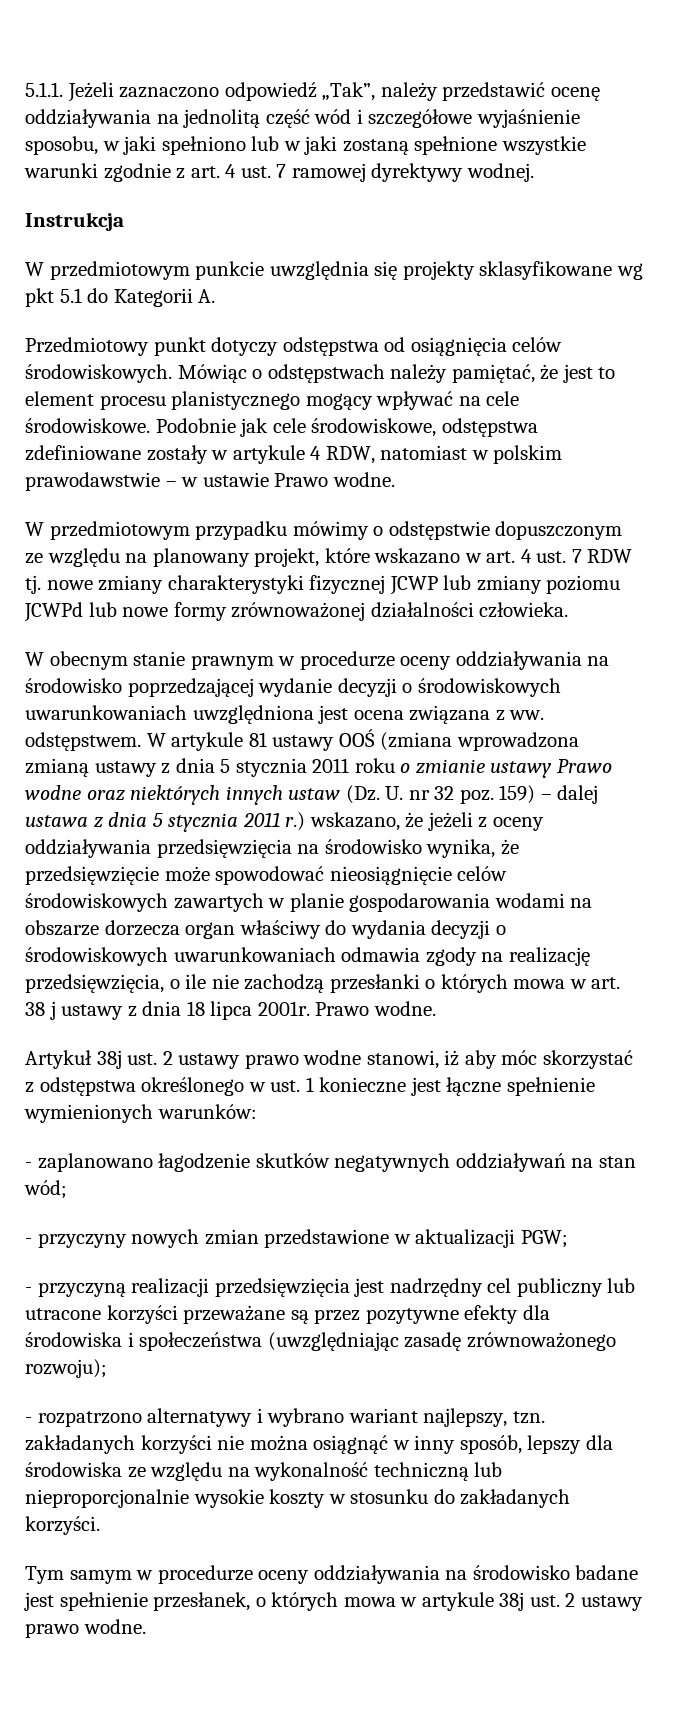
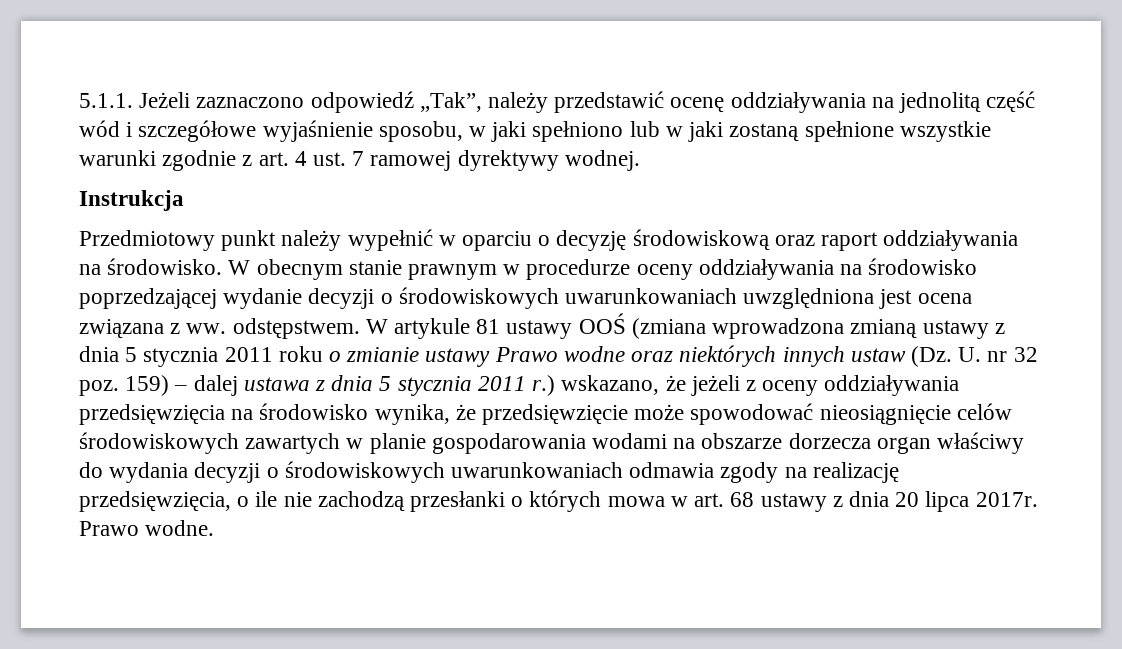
[25,261,643,280] [25,288,216,307] [25,337,563,356] [25,364,616,383] [25,391,520,410] [25,418,538,437] [25,445,563,464] [25,472,395,491] [25,521,623,540] [25,548,633,567] [25,575,621,595] [24,602,569,622] W przedmiotowym punkcie uwzględnia się projekty sklasyfikowane wg pkt 5.1 do Kategorii A. // Przedmiotowy punkt dotyczy odstępstwa od osiągnięcia celów środowiskowych. Mówiąc o odstępstwach należy pamiętać, że jest to element procesu planistycznego mogący wpływać na cele środowiskowe. Podobnie jak cele środowiskowe, odstępstwa zdefiniowane zostały w artykule 4 RDW, natomiast w polskim prawodawstwie – w ustawie Prawo wodne. // W przedmiotowym przypadku mówimy o odstępstwie dopuszczonym ze względu na planowany projekt, które wskazano w art. 4 ust. 7 RDW tj. nowe zmiany charakterystyki fizycznej JCWP lub zmiany poziomu JCWPd lub nowe formy zrównoważonej działalności człowieka. // -> [79,229,1019,251] [79,258,223,275] Przedmiotowy punkt należy wypełnić w oparciu o decyzję środowiskową oraz raport oddziaływania na środowisko.
[25,1001,436,1020] [25,1050,633,1069] [25,1077,595,1096] [24,1104,257,1123] [25,1153,636,1172] [24,1180,67,1199] [25,1229,568,1248] [25,1278,636,1297] [25,1305,550,1324] [25,1332,616,1351] [25,1359,107,1378] [25,1408,545,1427] [25,1435,613,1454] [25,1462,503,1481] [25,1489,571,1508] [25,1516,100,1535] [25,1565,639,1584] [24,1592,643,1611] [25,1619,146,1638] 38 j ustawy z dnia 18 lipca 2001r. Prawo wodne. // Artykuł 38j ust. 2 ustawy prawo wodne stanowi, iż aby móc skorzystać z odstępstwa określonego w ust. 1 konieczne jest łączne spełnienie wymienionych warunków: // - zaplanowano łagodzenie skutków negatywnych oddziaływań na stan wód; // - przyczyny nowych zmian przedstawione w aktualizacji PGW; // - przyczyną realizacji przedsięwzięcia jest nadrzędny cel publiczny lub utracone korzyści przeważane są przez pozytywne efekty dla środowiska i społeczeństwa (uwzględniając zasadę zrównoważonego rozwoju); // - rozpatrzono alternatywy i wybrano wariant najlepszy, tzn. zakładanych korzyści nie można osiągnąć w inny sposób, lepszy dla środowiska ze względu na wykonalność techniczną lub nieproporcjonalnie wysokie koszty w stosunku do zakładanych korzyści. // Tym samym w procedurze oceny oddziaływania na środowisko badane jest spełnienie przesłanek, o których mowa w artykule 38j ust. 2 ustawy prawo wodne. -> [730,491,1038,512] [79,520,215,536] 68 ustawy z dnia 20 lipca 2017r. Prawo wodne.

